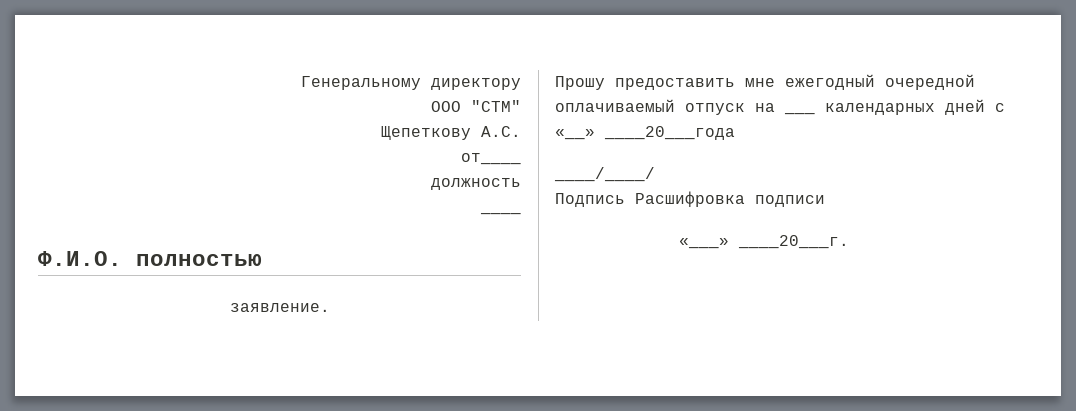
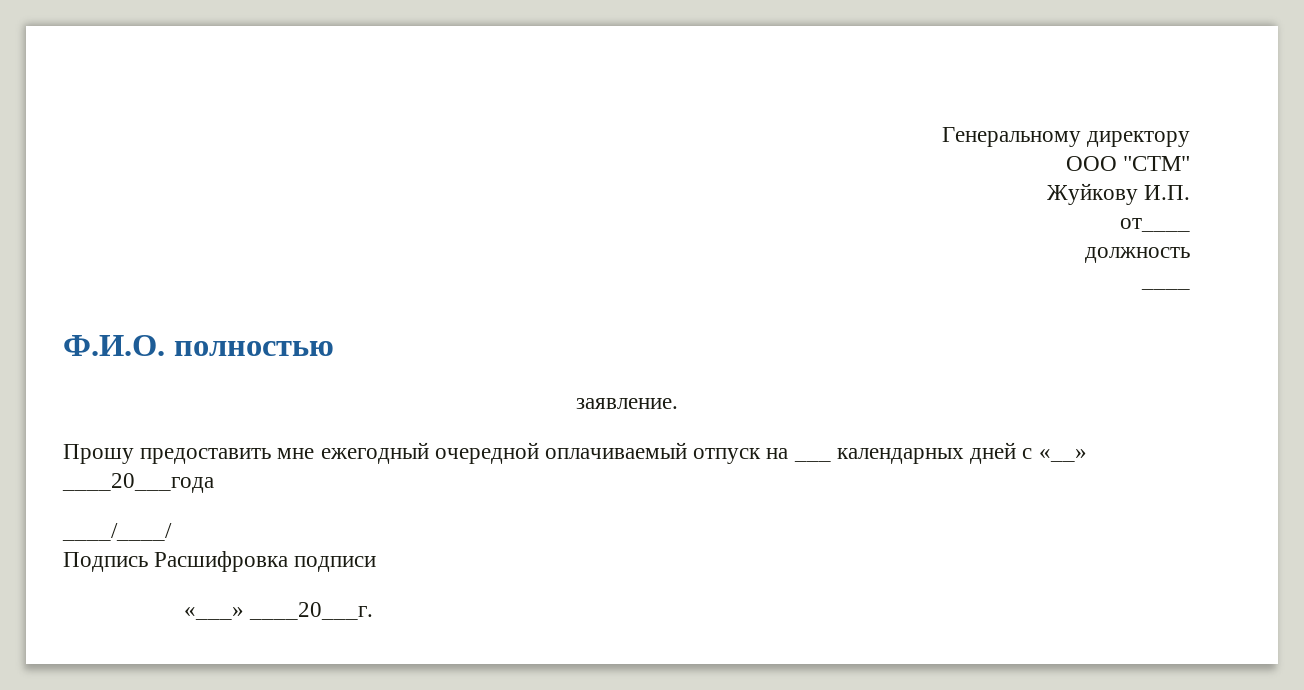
[381,126,521,140] Щепеткову А.С. -> [1046,183,1190,205] Жуйкову И.П.

